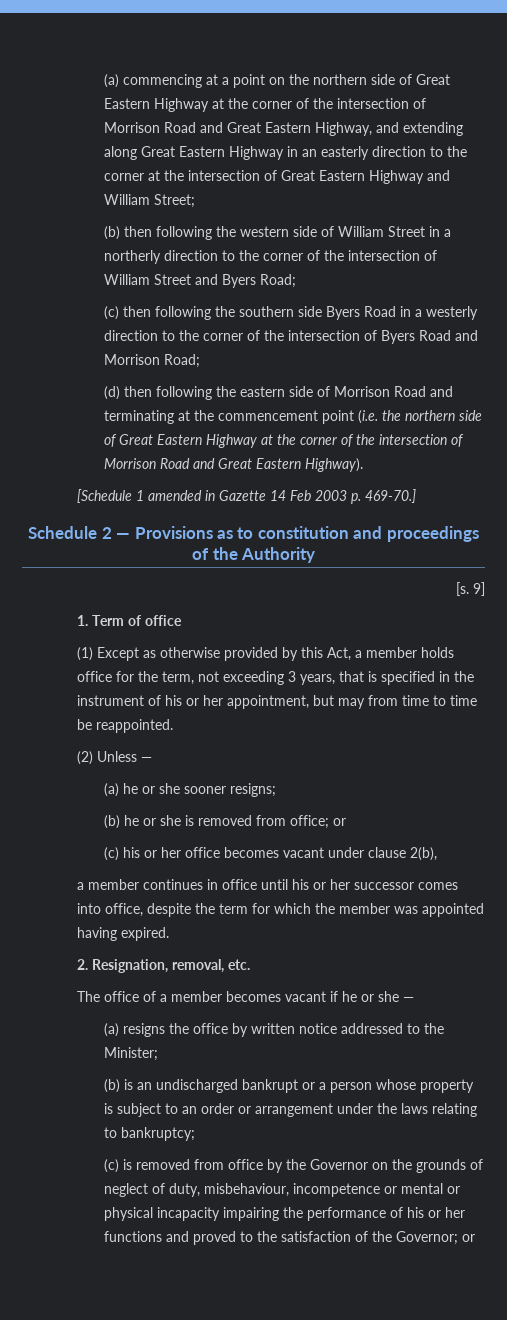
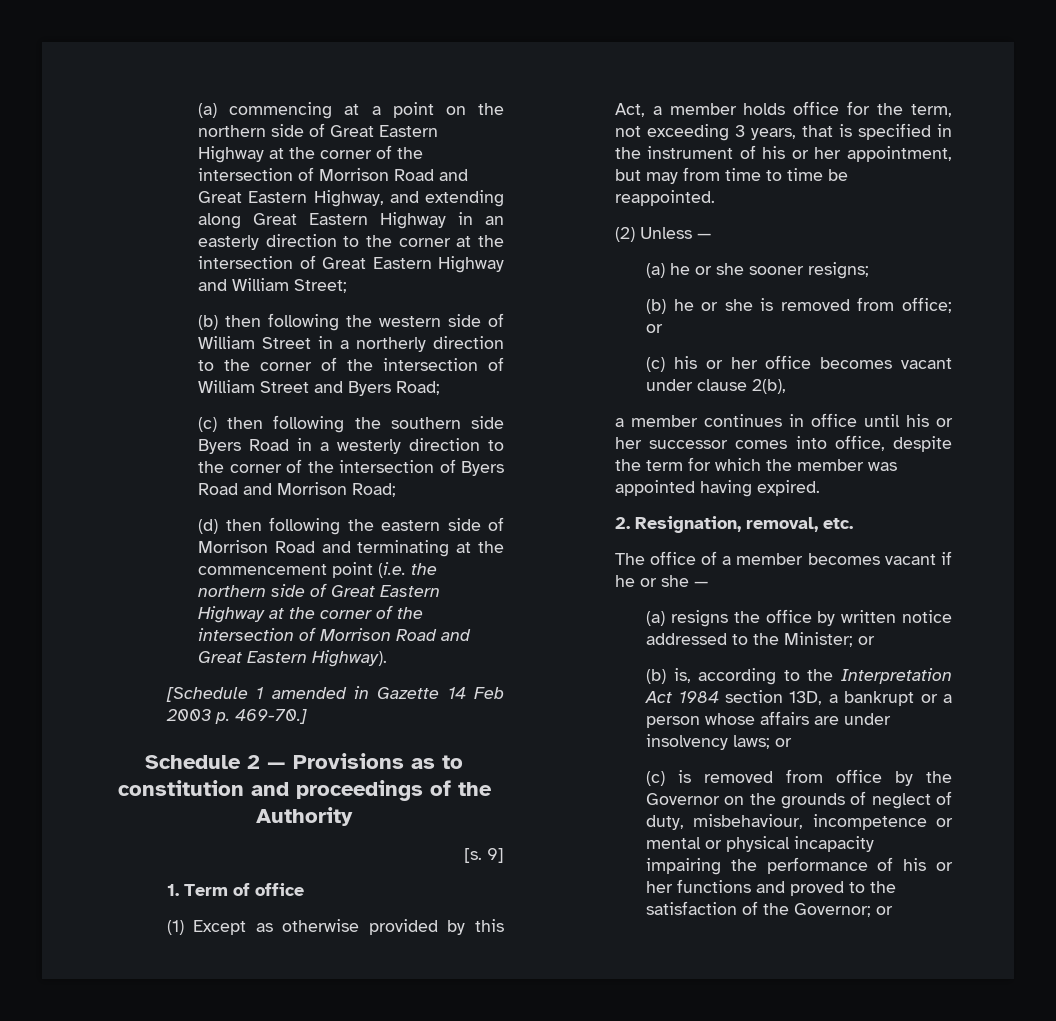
[104,1079,239,1093] // (b) is an undischarged -> [858,636,876,645] [646,668,952,685] [645,690,838,705] or // (b) is, according to the Interpretation Act 1984 section 13D, a
[420,1079,475,1093] [104,1103,478,1117] [104,1127,196,1141] property is subject to an order or arrangement under the laws relating to bankruptcy; -> [760,711,892,725] [646,734,793,750] affairs are under insolvency laws; or

